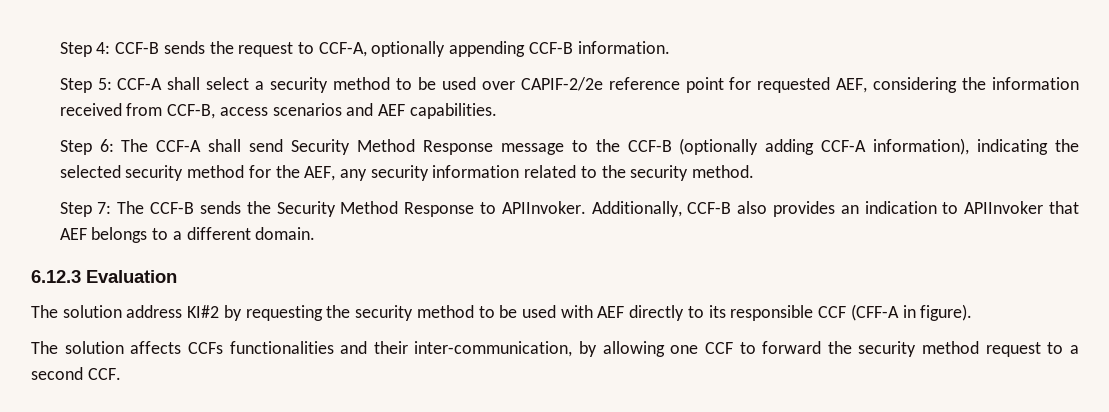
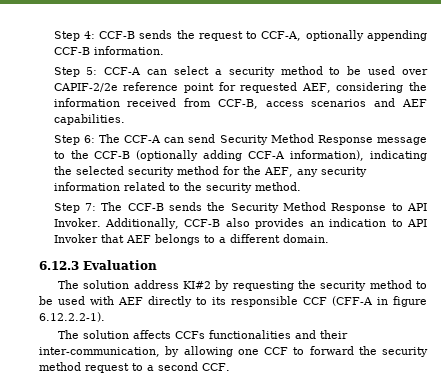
[167,77,201,90] shall -> [147,69,168,75] can
[208,139,242,152] shall -> [164,137,185,143] can
[501,201,586,214] APIInvoker. -> [406,203,427,211] [53,218,101,227] API Invoker.
[964,201,1044,214] APIInvoker -> [407,219,427,227] [53,234,98,243] API Invoker
[920,304,973,321] figure). -> [393,296,427,307] [39,312,105,322] figure 6.12.2.2-1).

